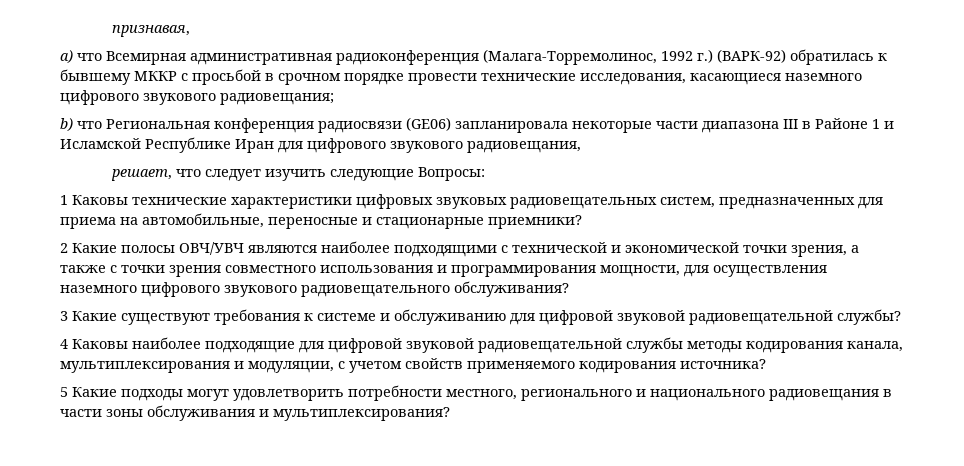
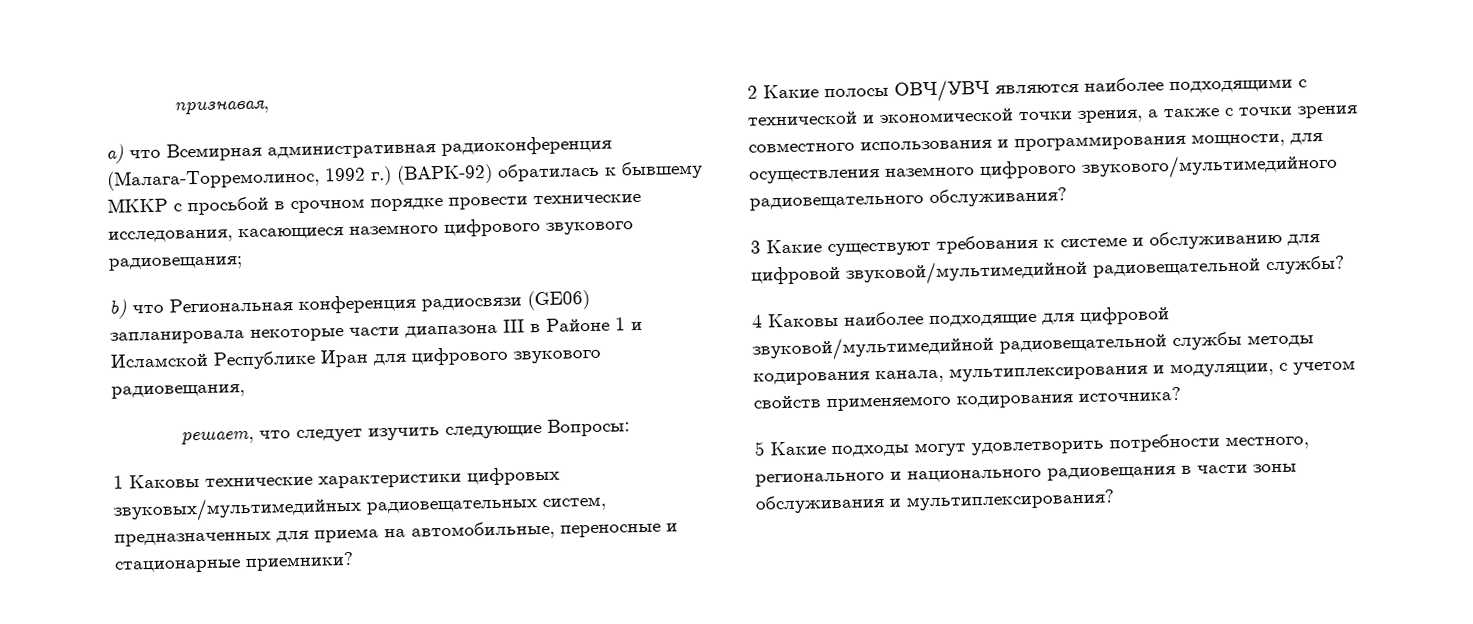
[436,197,507,209] звуковых -> [113,495,362,523] звуковых/мультимедийных
[224,285,297,297] звукового -> [1081,152,1338,180] звукового/мультимедийного
[617,310,685,325] звуковой -> [846,258,1088,286] звуковой/мультимедийной
[406,338,474,353] звуковой -> [752,334,994,362] звуковой/мультимедийной

